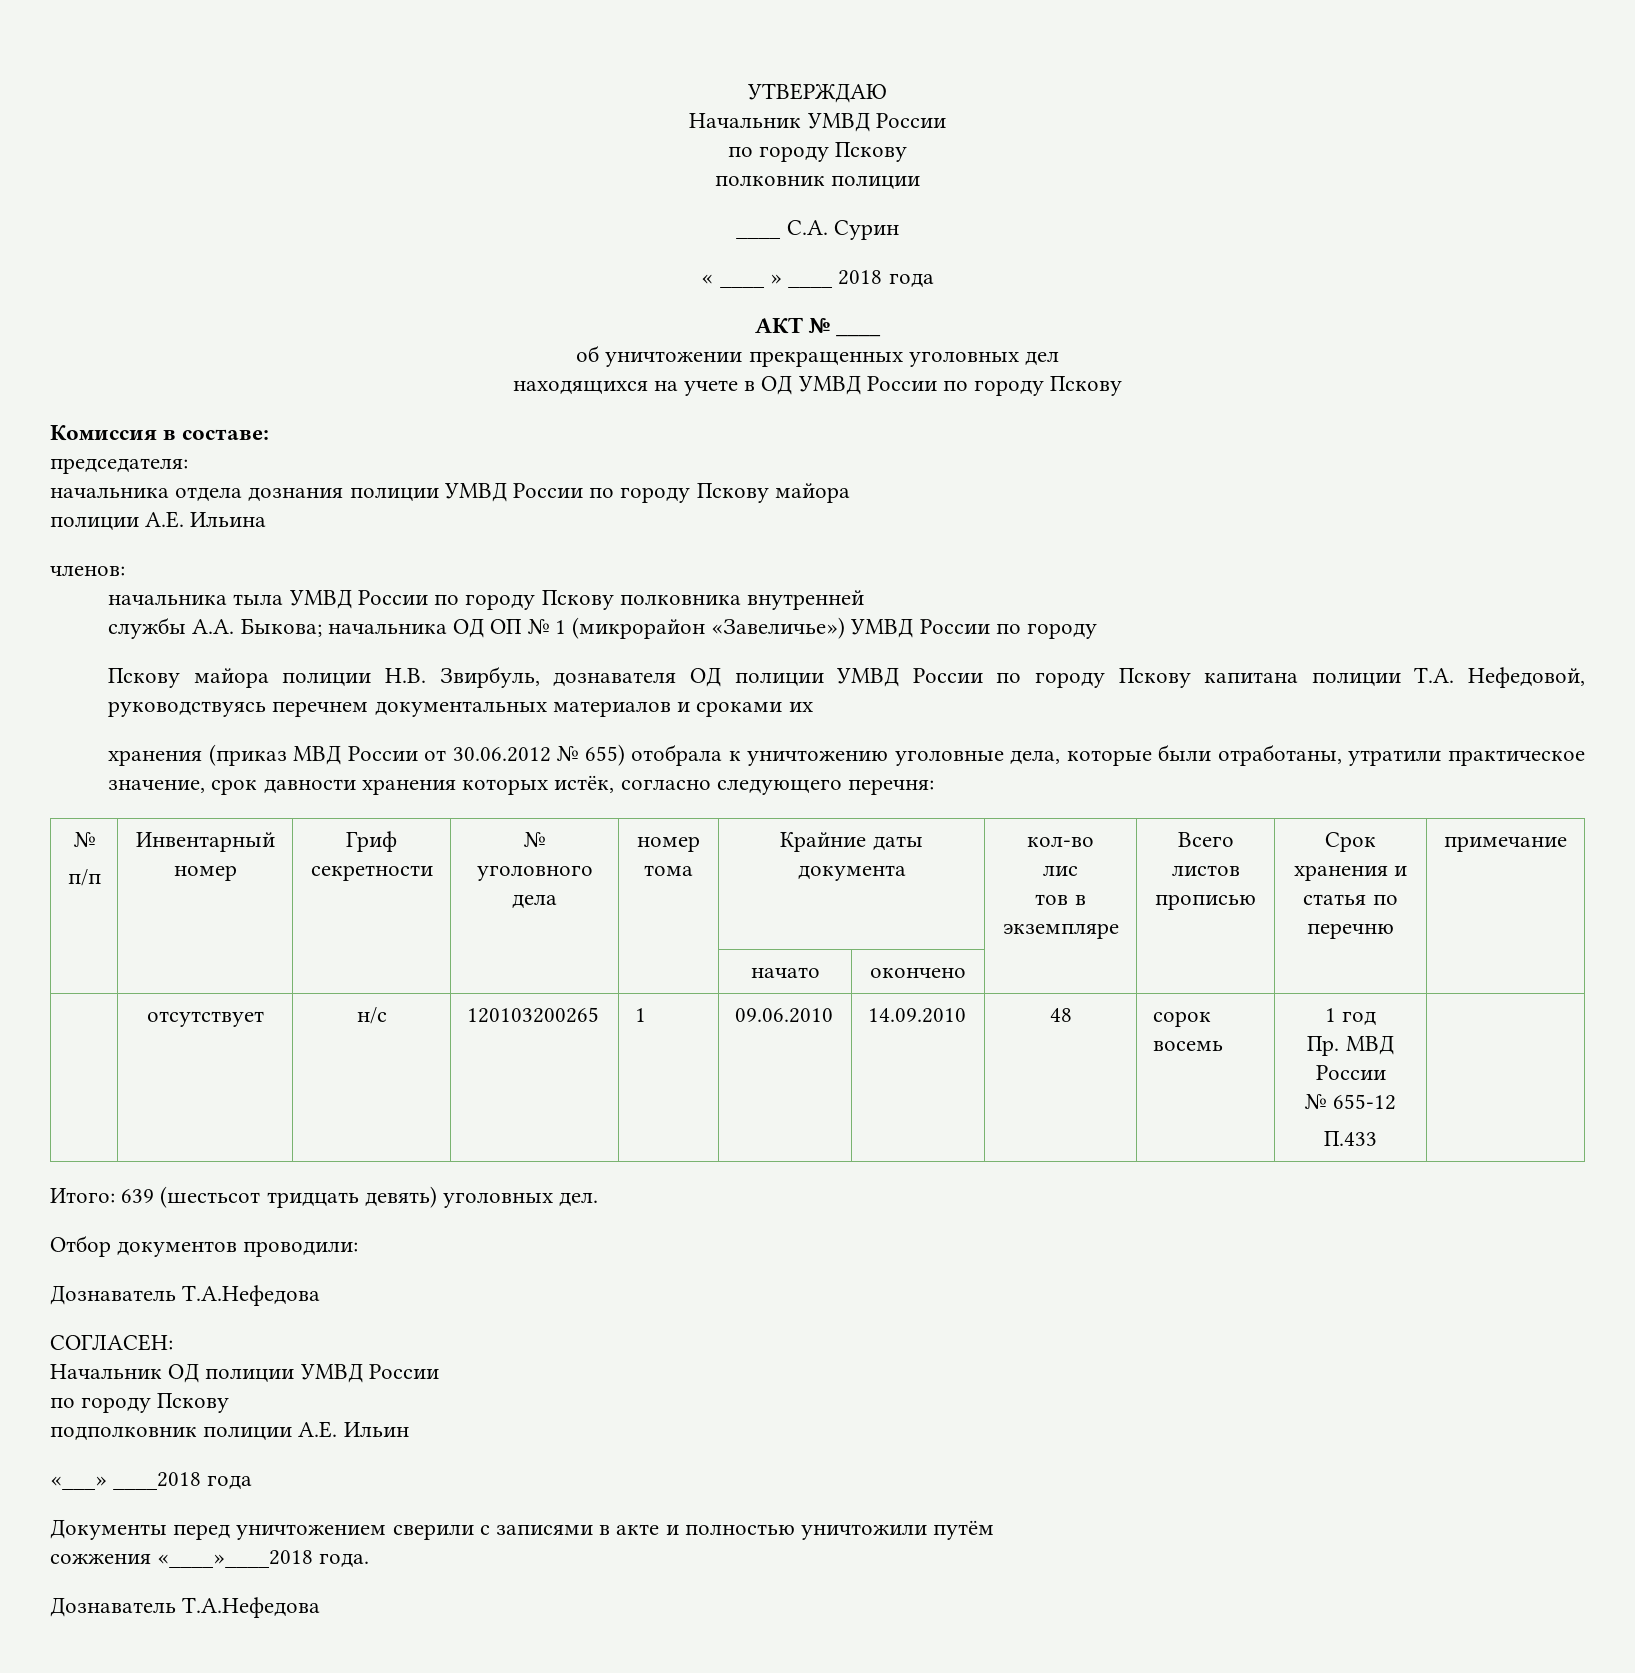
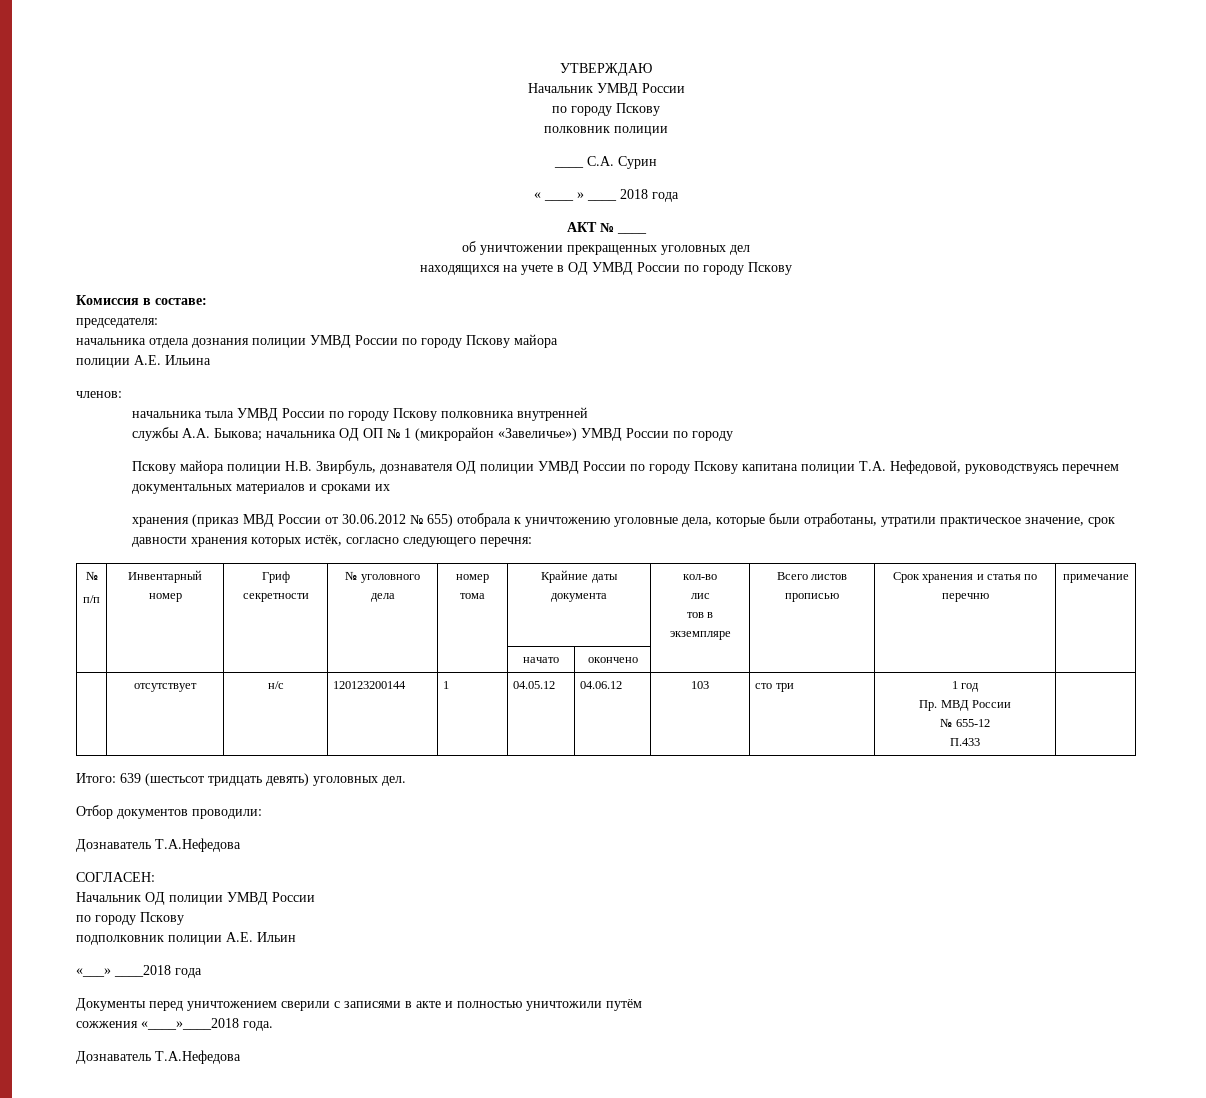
[466,1007,599,1023] [634,1008,646,1022] [734,1008,833,1023] [867,1008,966,1023] [1049,1008,1072,1022] [1152,1011,1211,1027] [1152,1041,1223,1051] 120103200265 | 1 | 09.06.2010 | 14.09.2010 | 48 | сорок восемь -> [333,681,407,689] [443,681,450,689] [513,681,556,689] [580,681,623,689] [691,681,709,689] [755,683,794,692] 120123200144 | 1 | 04.05.12 | 04.06.12 | 103 | сто три

